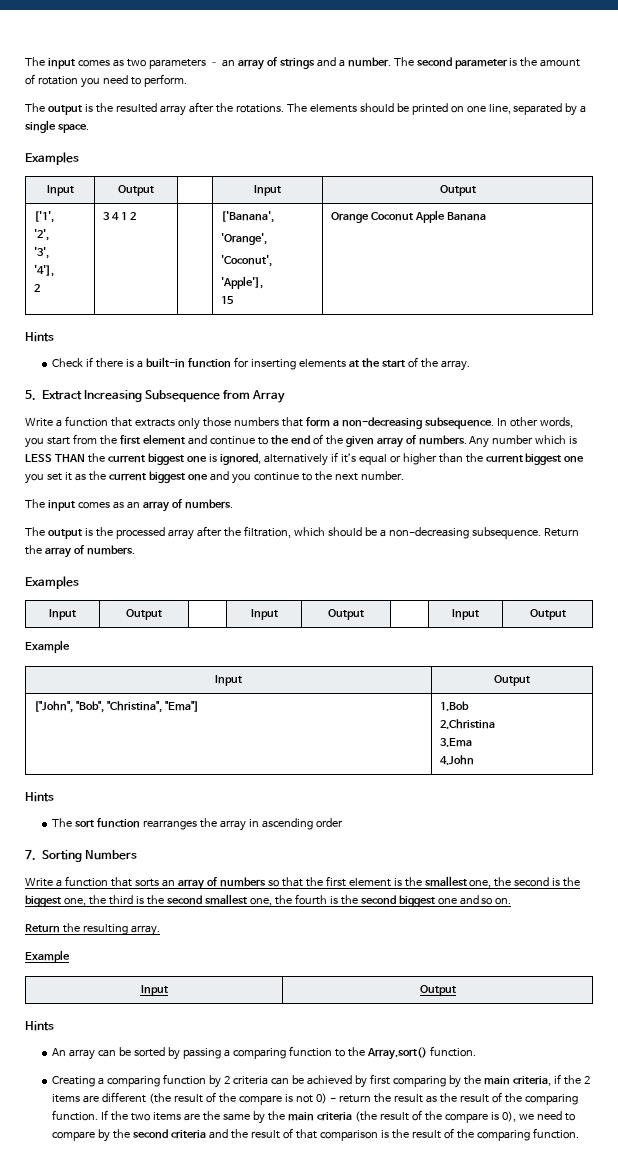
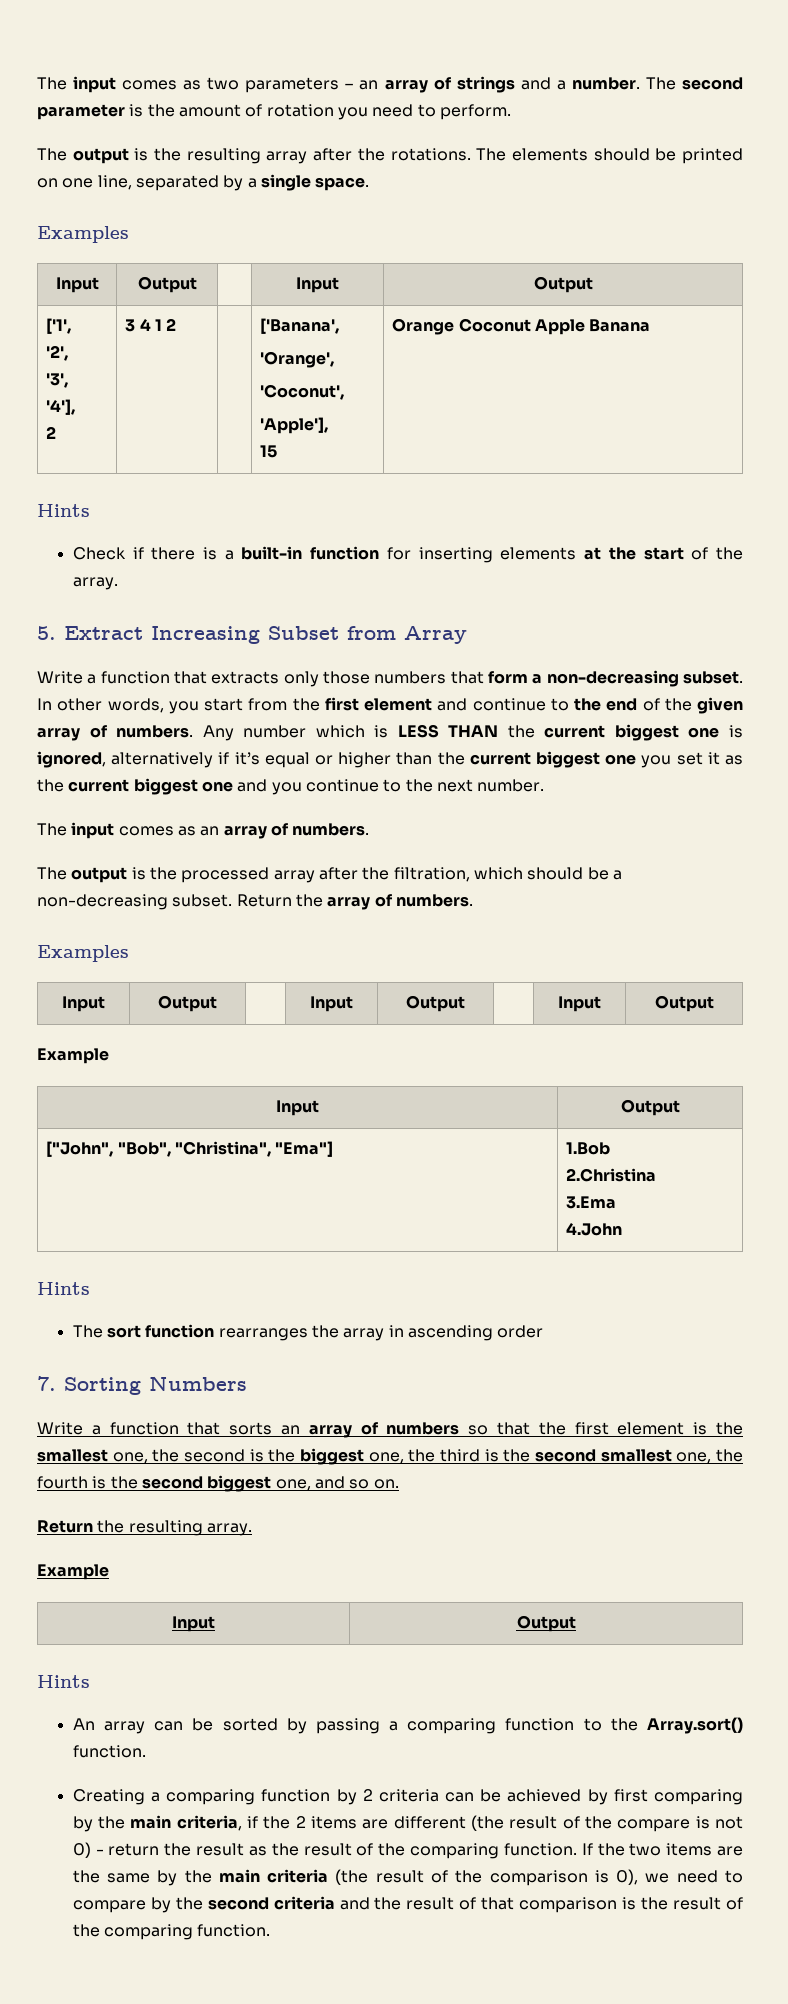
[115,103,157,113] resulted -> [186,148,261,164] resulting
[144,390,220,402] Subsequence -> [268,626,339,640] Subset
[424,417,494,429] subsequence. -> [683,671,743,684] subset.
[471,527,541,539] subsequence. -> [172,894,233,907] subset.
[437,898,457,905] one -> [275,1479,311,1491] one,
[444,1113,488,1123] compare -> [489,1870,588,1886] comparison

